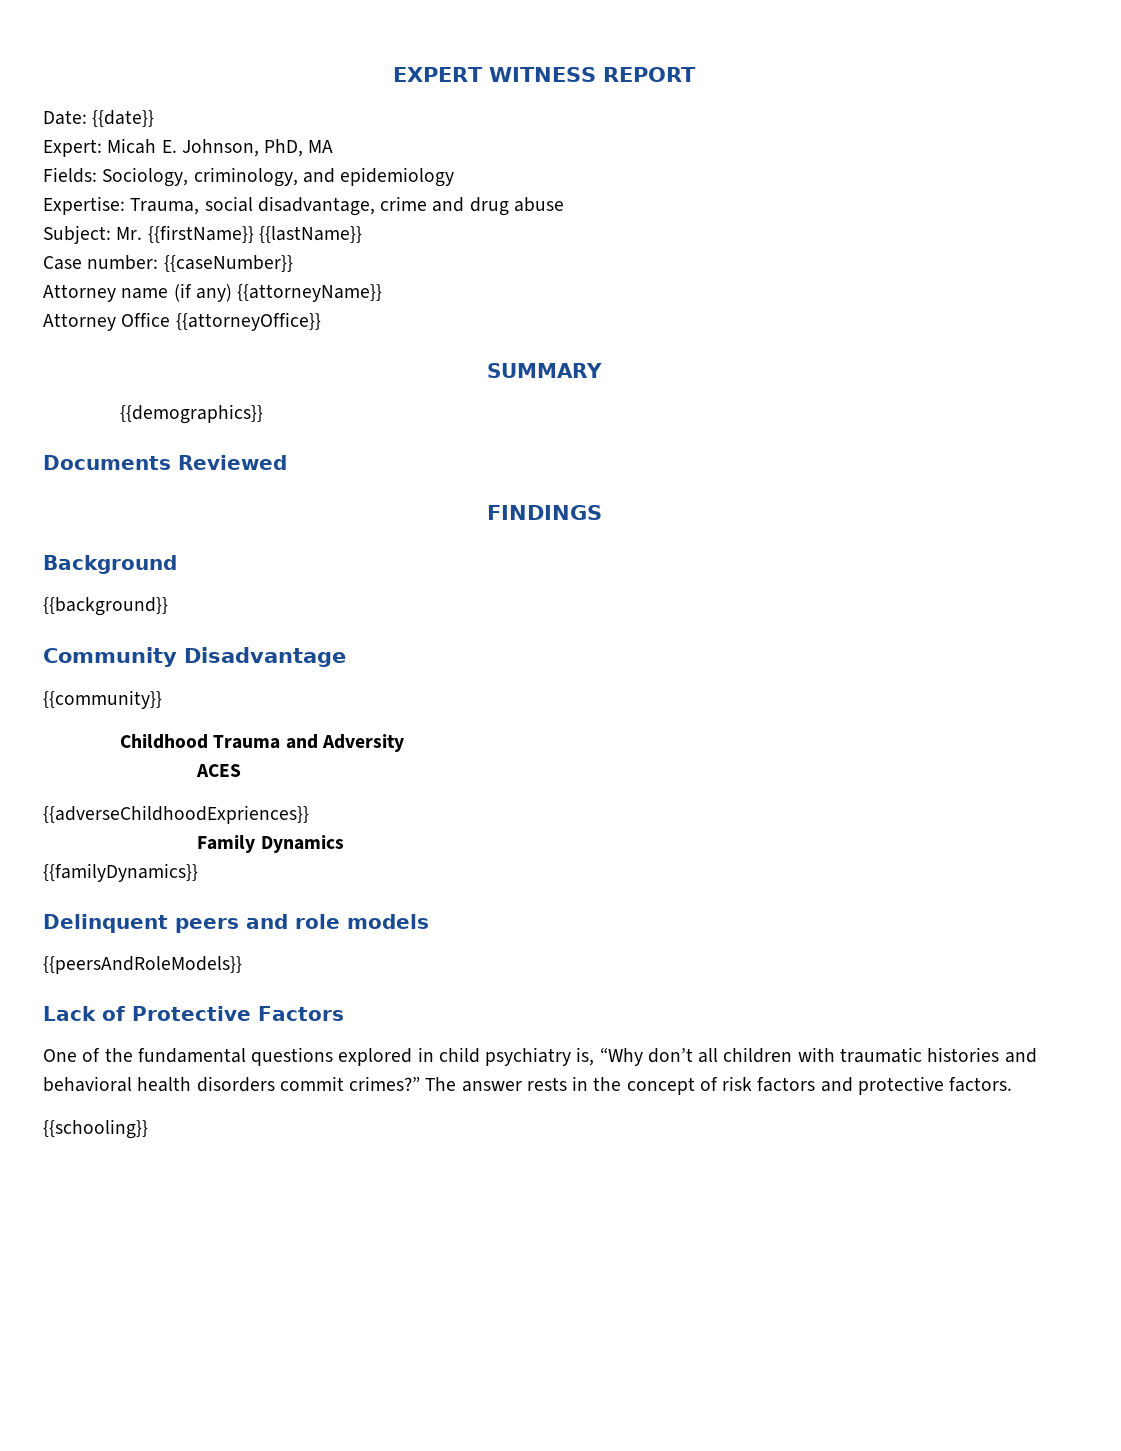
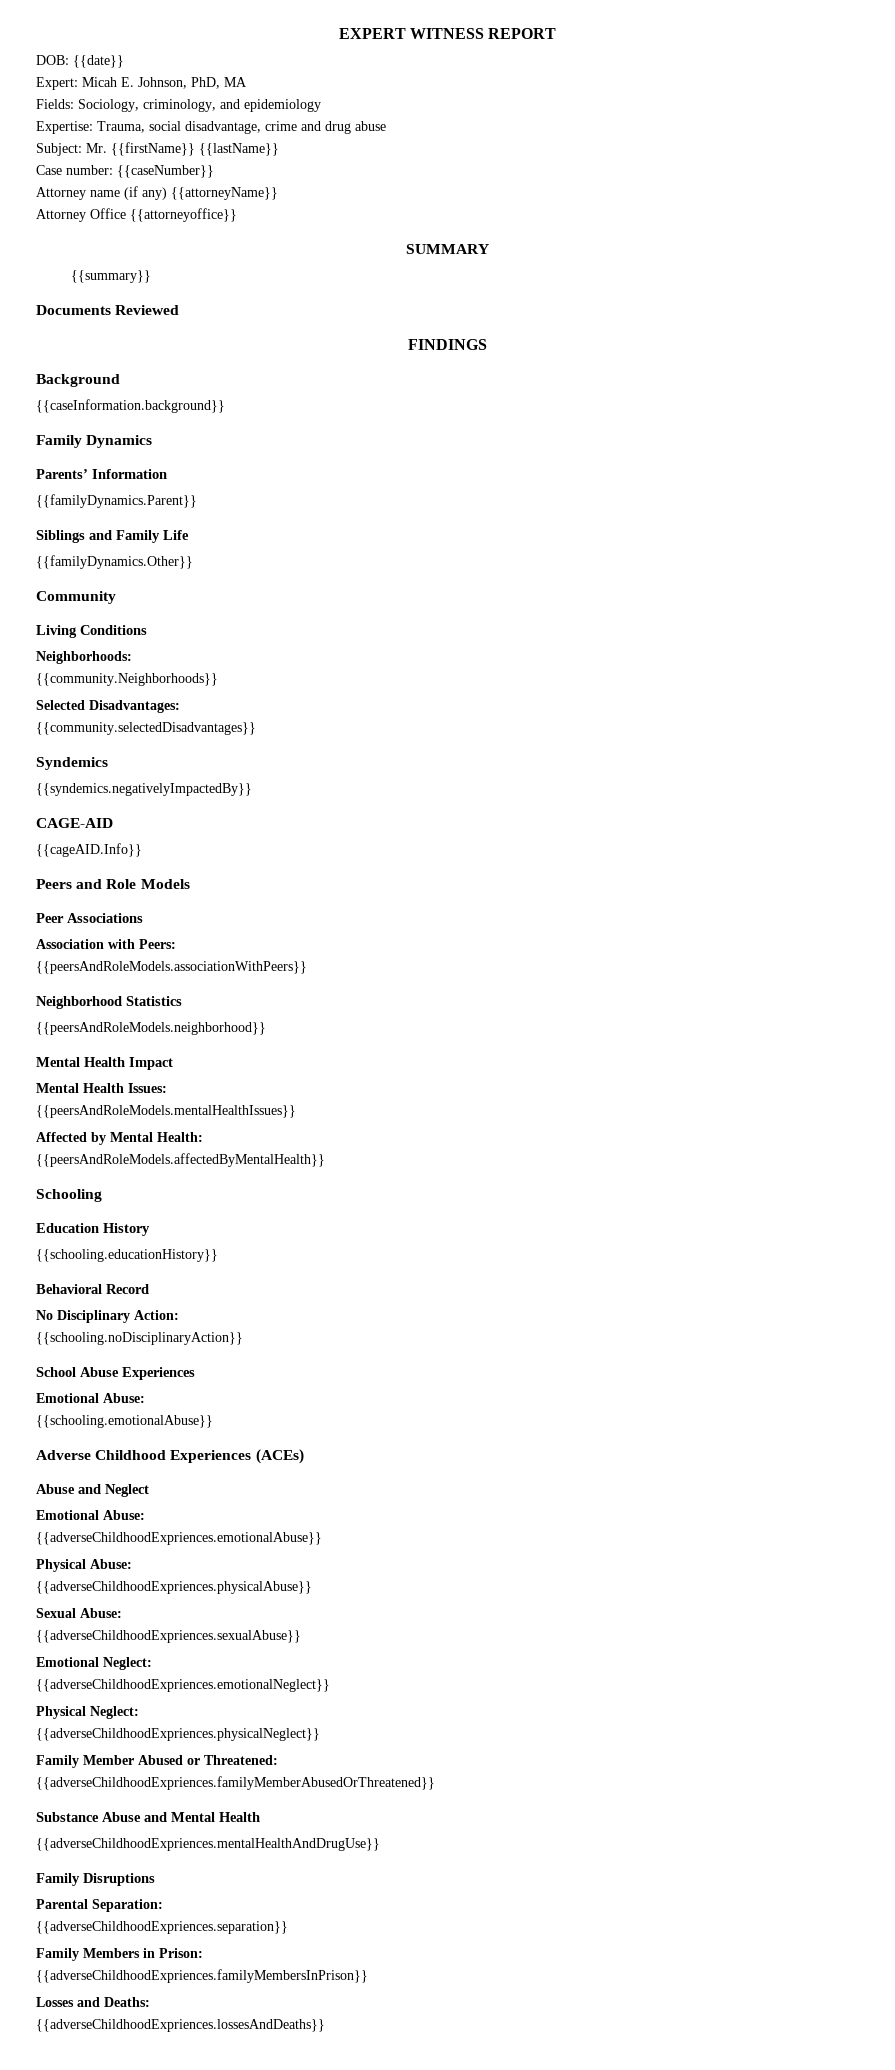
[43,110,87,125] Date: -> [36,55,69,65] DOB:
[175,312,321,331] {{attorneyOffice}} -> [130,208,237,222] {{attorneyoffice}}
[120,404,264,424] {{demographics}} -> [71,270,152,283] {{summary}}
[43,597,168,616] [43,647,346,667] [43,690,162,709] [120,734,404,752] [196,764,242,777] [43,805,309,824] [197,835,344,853] [43,863,198,882] [43,914,429,933] [43,956,242,974] [43,1006,344,1021] [43,1047,1037,1066] [43,1076,1013,1095] [43,1119,148,1139] {{background}} // Community Disadvantage // {{community}} // Childhood Trauma and Adversity // ACES // {{adverseChildhoodExpriences}} // Family Dynamics // {{familyDynamics}} // Delinquent peers and role models // {{peersAndRoleModels}} // Lack of Protective Factors // One of the fundamental questions explored in child psychiatry is, “Why don’t all children with traumatic histories and behavioral health disorders commit crimes?” The answer rests in the concept of risk factors and protective factors. // {{schooling}} -> [36,399,225,413] [36,435,153,448] [36,469,167,479] [36,494,197,508] [36,530,189,543] [36,555,193,569] [36,591,116,604] [36,625,147,638] [36,651,132,664] [36,673,218,686] [36,700,180,713] [36,722,256,735] [36,757,108,770] [36,783,252,796] [36,818,113,828] [36,843,142,857] [36,879,190,889] [36,913,143,923] [36,939,176,949] [36,961,307,974] [36,996,182,1009] [36,1022,266,1035] [36,1057,173,1070] [36,1083,167,1093] [36,1105,296,1118] [36,1132,203,1145] [36,1153,325,1167] [36,1189,102,1202] [36,1223,150,1236] [36,1249,218,1262] [36,1284,149,1294] [36,1310,179,1323] [36,1332,243,1345] [36,1367,195,1380] [36,1393,145,1403] [36,1415,213,1428] [36,1449,304,1464] [36,1484,149,1497] [36,1510,145,1520] [36,1532,322,1545] [36,1559,132,1572] [36,1581,312,1594] [36,1608,122,1618] [36,1630,301,1643] [36,1657,152,1670] [36,1679,330,1692] [36,1706,139,1719] [36,1728,320,1741] [36,1755,278,1768] [36,1776,435,1790] [36,1812,260,1822] [36,1838,380,1851] [36,1873,155,1886] [36,1899,163,1912] [36,1921,288,1934] [36,1948,203,1961] [36,1969,368,1983] [36,1997,150,2007] [36,2019,325,2032] {{caseInformation.background}} // Family Dynamics // Parents’ Information // {{familyDynamics.Parent}} // Siblings and Family Life // {{familyDynamics.Other}} // Community // Living Conditions // Neighborhoods: // {{community.Neighborhoods}} // Selected Disadvantages: // {{community.selectedDisadvantages}} // Syndemics // {{syndemics.negativelyImpactedBy}} // CAGE-AID // {{cageAID.Info}} // Peers and Role Models // Peer Associations // Association with Peers: // {{peersAndRoleModels.associationWithPeers}} // Neighborhood Statistics // {{peersAndRoleModels.neighborhood}} // Mental Health Impact // Mental Health Issues: // {{peersAndRoleModels.mentalHealthIssues}} // Affected by Mental Health: // {{peersAndRoleModels.affectedByMentalHealth}} // Schooling // Education History // {{schooling.educationHistory}} // Behavioral Record // No Disciplinary Action: // {{schooling.noDisciplinaryAction}} // School Abuse Experiences // Emotional Abuse: // {{schooling.emotionalAbuse}} // Adverse Childhood Experiences (ACEs) // Abuse and Neglect // Emotional Abuse: // {{adverseChildhoodExpriences.emotionalAbuse}} // Physical Abuse: // {{adverseChildhoodExpriences.physicalAbuse}} // Sexual Abuse: // {{adverseChildhoodExpriences.sexualAbuse}} // Emotional Neglect: // {{adverseChildhoodExpriences.emotionalNeglect}} // Physical Neglect: // {{adverseChildhoodExpriences.physicalNeglect}} // Family Member Abused or Threatened: // {{adverseChildhoodExpriences.familyMemberAbusedOrThreatened}} // Substance Abuse and Mental Health // {{adverseChildhoodExpriences.mentalHealthAndDrugUse}} // Family Disruptions // Parental Separation: // {{adverseChildhoodExpriences.separation}} // Family Members in Prison: // {{adverseChildhoodExpriences.familyMembersInPrison}} // Losses and Deaths: // {{adverseChildhoodExpriences.lossesAndDeaths}}

